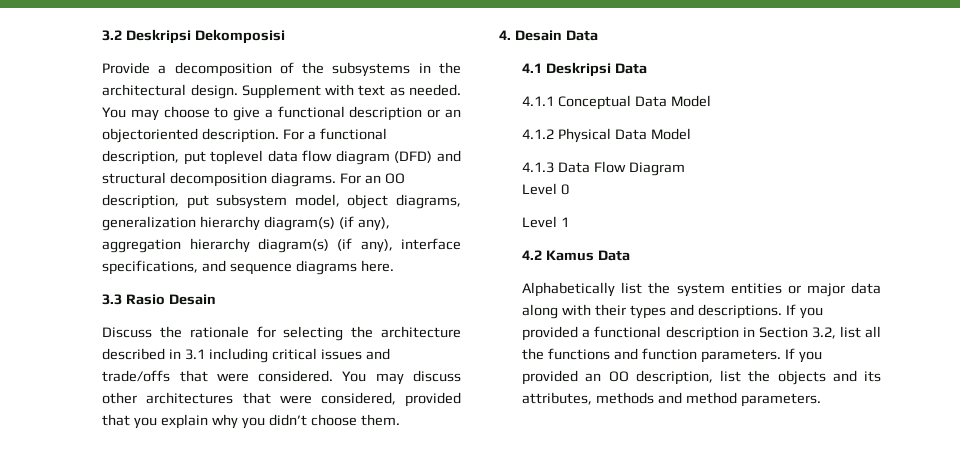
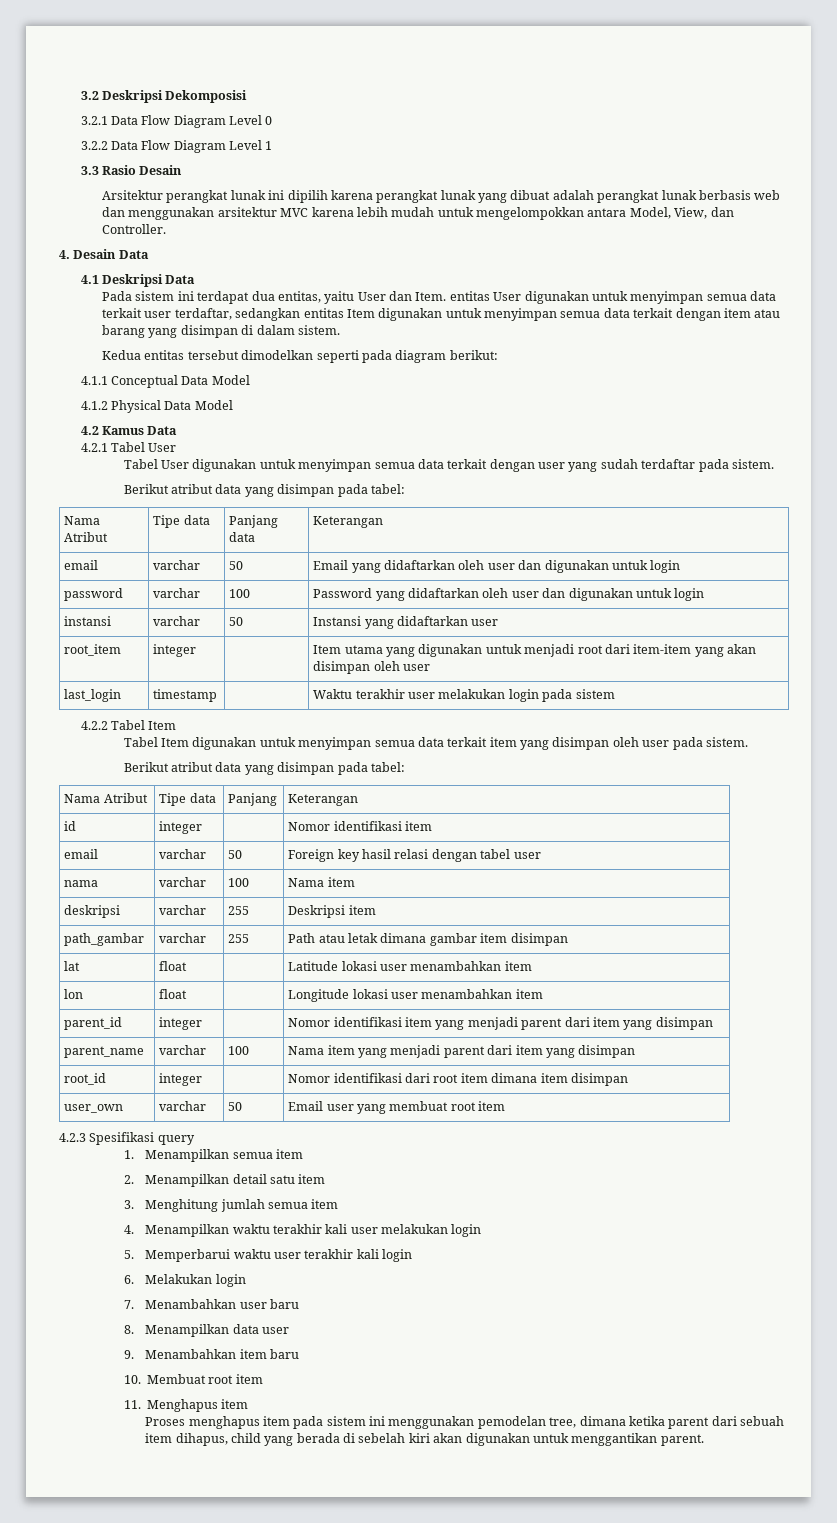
[102,62,461,77] [102,84,461,99] [102,106,461,121] [102,128,387,143] [102,150,461,165] [102,172,405,187] [102,194,461,209] [102,216,390,231] [102,238,462,253] [102,260,394,275] [102,294,217,305] [102,326,461,341] [102,348,390,363] [102,370,461,385] [102,392,461,407] [102,414,400,429] Provide a decomposition of the subsystems in the architectural design. Supplement with text as needed. You may choose to give a functional description or an objectoriented description. For a functional description, put toplevel data flow diagram (DFD) and structural decomposition diagrams. For an OO description, put subsystem model, object diagrams, generalization hierarchy diagram(s) (if any), aggregation hierarchy diagram(s) (if any), interface specifications, and sequence diagrams here. // 3.3 Rasio Desain // Discuss the rationale for selecting the architecture described in 3.1 including critical issues and trade/offs that were considered. You may discuss other architectures that were considered, provided that you explain why you didn’t choose them. -> [80,115,273,128] [80,140,273,153] [80,165,183,175] [102,190,781,203] [102,207,734,220] [102,224,167,234] 3.2.1 Data Flow Diagram Level 0 // 3.2.2 Data Flow Diagram Level 1 // 3.3 Rasio Desain // Arsitektur perangkat lunak ini dipilih karena perangkat lunak yang dibuat adalah perangkat lunak berbasis web dan menggunakan arsitektur MVC karena lebih mudah untuk mengelompokkan antara Model, View, dan Controller.
(648, 68) none -> [102,291,777,304] [102,308,781,321] [102,325,340,338] [102,350,498,363] // Pada sistem ini terdapat dua entitas, yaitu User dan Item. entitas User digunakan untuk menyimpan semua data terkait user terdaftar, sedangkan entitas Item digunakan untuk menyimpan semua data terkait dengan item atau barang yang disimpan di dalam sistem. // Kedua entitas tersebut dimodelkan seperti pada diagram berikut:
[522,161,685,176] [522,183,570,195] [522,216,570,228] [522,250,631,261] [522,282,882,297] [522,304,823,319] [522,326,882,341] [522,348,822,363] [522,370,881,385] [522,392,821,407] 4.1.3 Data Flow Diagram // Level 0 // Level 1 // 4.2 Kamus Data // Alphabetically list the system entities or major data along with their types and descriptions. If you provided a functional description in Section 3.2, list all the functions and function parameters. If you provided an OO description, list the objects and its attributes, methods and method parameters. -> [80,426,178,435] [80,442,177,452] [123,459,774,472] [123,484,405,497] [64,516,101,525] [64,532,109,542] [153,515,210,528] [229,515,279,528] [229,532,256,542] [313,516,384,528] [64,560,99,570] [153,560,201,570] [229,561,244,570] [313,560,681,573] [64,588,124,601] [153,588,201,598] [229,589,251,598] [313,588,705,601] [64,616,112,626] [153,616,201,626] [229,617,244,626] [313,616,499,629] [64,644,122,656] [153,644,197,657] [313,644,757,657] [313,661,431,674] [64,689,122,702] [153,689,218,702] [313,689,615,702] [80,720,177,730] [123,737,748,750] [123,762,405,775] [64,793,148,803] [159,793,216,806] [228,793,278,806] [288,794,359,806] [64,821,77,831] [159,821,203,834] [288,821,433,831] [64,849,99,859] [159,849,207,859] [228,850,243,859] [288,849,541,862] [64,880,99,887] [159,877,207,887] [228,878,250,887] [288,877,355,887] [64,905,121,918] [159,905,207,915] [228,906,250,915] [288,905,376,918] [64,933,145,946] [159,933,207,943] [228,934,250,943] [288,933,568,946] [64,961,81,971] [159,961,188,971] [288,961,532,971] [64,989,84,999] [159,989,188,999] [288,989,543,1002] [64,1017,123,1030] [159,1017,203,1030] [288,1017,713,1030] [64,1046,145,1058] [159,1045,207,1055] [228,1046,250,1055] [288,1045,636,1058] [64,1073,107,1085] [159,1073,203,1086] [288,1073,628,1086] [64,1104,124,1113] [159,1101,207,1111] [228,1102,243,1111] [288,1101,506,1114] [59,1132,195,1145] [123,1149,303,1162] [123,1174,326,1187] [123,1199,339,1212] [123,1224,482,1237] [123,1249,413,1262] [123,1274,246,1287] [123,1299,299,1309] [123,1324,289,1337] [123,1349,299,1359] [123,1374,263,1384] [123,1399,249,1412] [145,1416,785,1429] [145,1433,704,1446] 4.2 Kamus Data // 4.2.1 Tabel User // Tabel User digunakan untuk menyimpan semua data terkait dengan user yang sudah terdaftar pada sistem. // Berikut atribut data yang disimpan pada tabel: // Nama Atribut | Tipe data | Panjang data | Keterangan // email | varchar | 50 | Email yang didaftarkan oleh user dan digunakan untuk login // password | varchar | 100 | Password yang didaftarkan oleh user dan digunakan untuk login // instansi | varchar | 50 | Instansi yang didaftarkan user // root_item | integer | | Item utama yang digunakan untuk menjadi root dari item-item yang akan disimpan oleh user // last_login | timestamp | | Waktu terakhir user melakukan login pada sistem // 4.2.2 Tabel Item // Tabel Item digunakan untuk menyimpan semua data terkait item yang disimpan oleh user pada sistem. // Berikut atribut data yang disimpan pada tabel: // Nama Atribut | Tipe data | Panjang | Keterangan // id | integer | | Nomor identifikasi item // email | varchar | 50 | Foreign key hasil relasi dengan tabel user // nama | varchar | 100 | Nama item // deskripsi | varchar | 255 | Deskripsi item // path_gambar | varchar | 255 | Path atau letak dimana gambar item disimpan // lat | float | | Latitude lokasi user menambahkan item // lon | float | | Longitude lokasi user menambahkan item // parent_id | integer | | Nomor identifikasi item yang menjadi parent dari item yang disimpan // parent_name | varchar | 100 | Nama item yang menjadi parent dari item yang disimpan // root_id | integer | | Nomor identifikasi dari root item dimana item disimpan // user_own | varchar | 50 | Email user yang membuat root item // 4.2.3 Spesifikasi query // 1. Menampilkan semua item // 2. Menampilkan detail satu item // 3. Menghitung jumlah semua item // 4. Menampilkan waktu terakhir kali user melakukan login // 5. Memperbarui waktu user terakhir kali login // 6. Melakukan login // 7. Menambahkan user baru // 8. Menampilkan data user // 9. Menambahkan item baru // 10. Membuat root item // 11. Menghapus item // Proses menghapus item pada sistem ini menggunakan pemodelan tree, dimana ketika parent dari sebuah item dihapus, child yang berada di sebelah kiri akan digunakan untuk menggantikan parent.

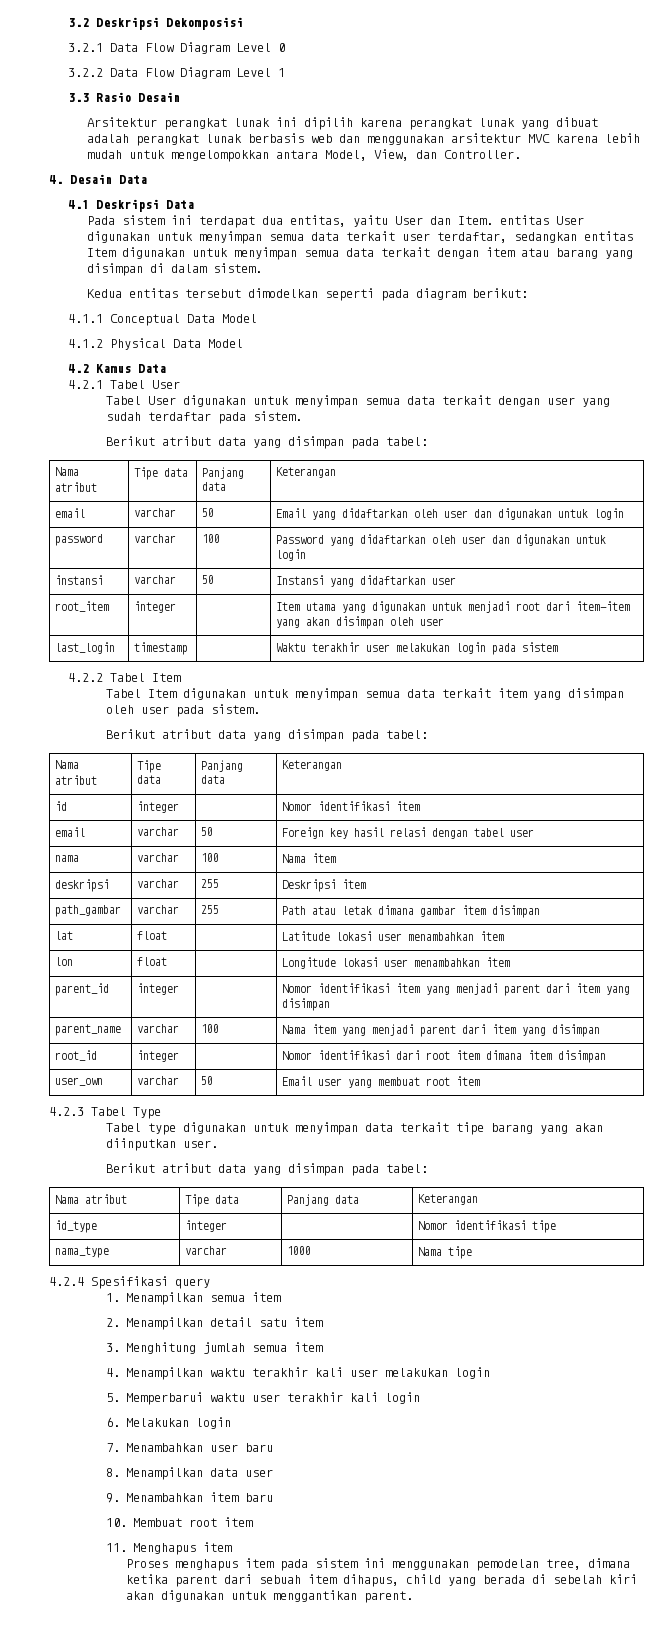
[64,532,109,542] Atribut -> [55,482,98,492] atribut
[103,793,148,803] [159,793,216,806] [228,793,278,806] Atribut | Tipe data | Panjang -> [55,775,98,785] [137,760,162,773] [137,775,162,784] [201,760,244,772] [201,775,226,784] atribut | Tipe data | Panjang data
(86, 1137) none -> [91,1107,161,1119] [106,1122,604,1135] [106,1138,219,1151] [106,1163,429,1176] [55,1194,128,1204] [185,1194,240,1207] [287,1194,360,1206] [418,1194,479,1205] [55,1220,98,1233] [185,1220,228,1232] [418,1220,557,1233] [55,1246,110,1258] [185,1246,228,1255] [287,1246,312,1255] [418,1246,473,1259] [49,1277,84,1286] Tabel Type // Tabel type digunakan untuk menyimpan data terkait tipe barang yang akan diinputkan user. // Berikut atribut data yang disimpan pada tabel: // Nama atribut | Tipe data | Panjang data | Keterangan // id_type | integer | | Nomor identifikasi tipe // nama_type | varchar | 1000 | Nama tipe // 4.2.4

